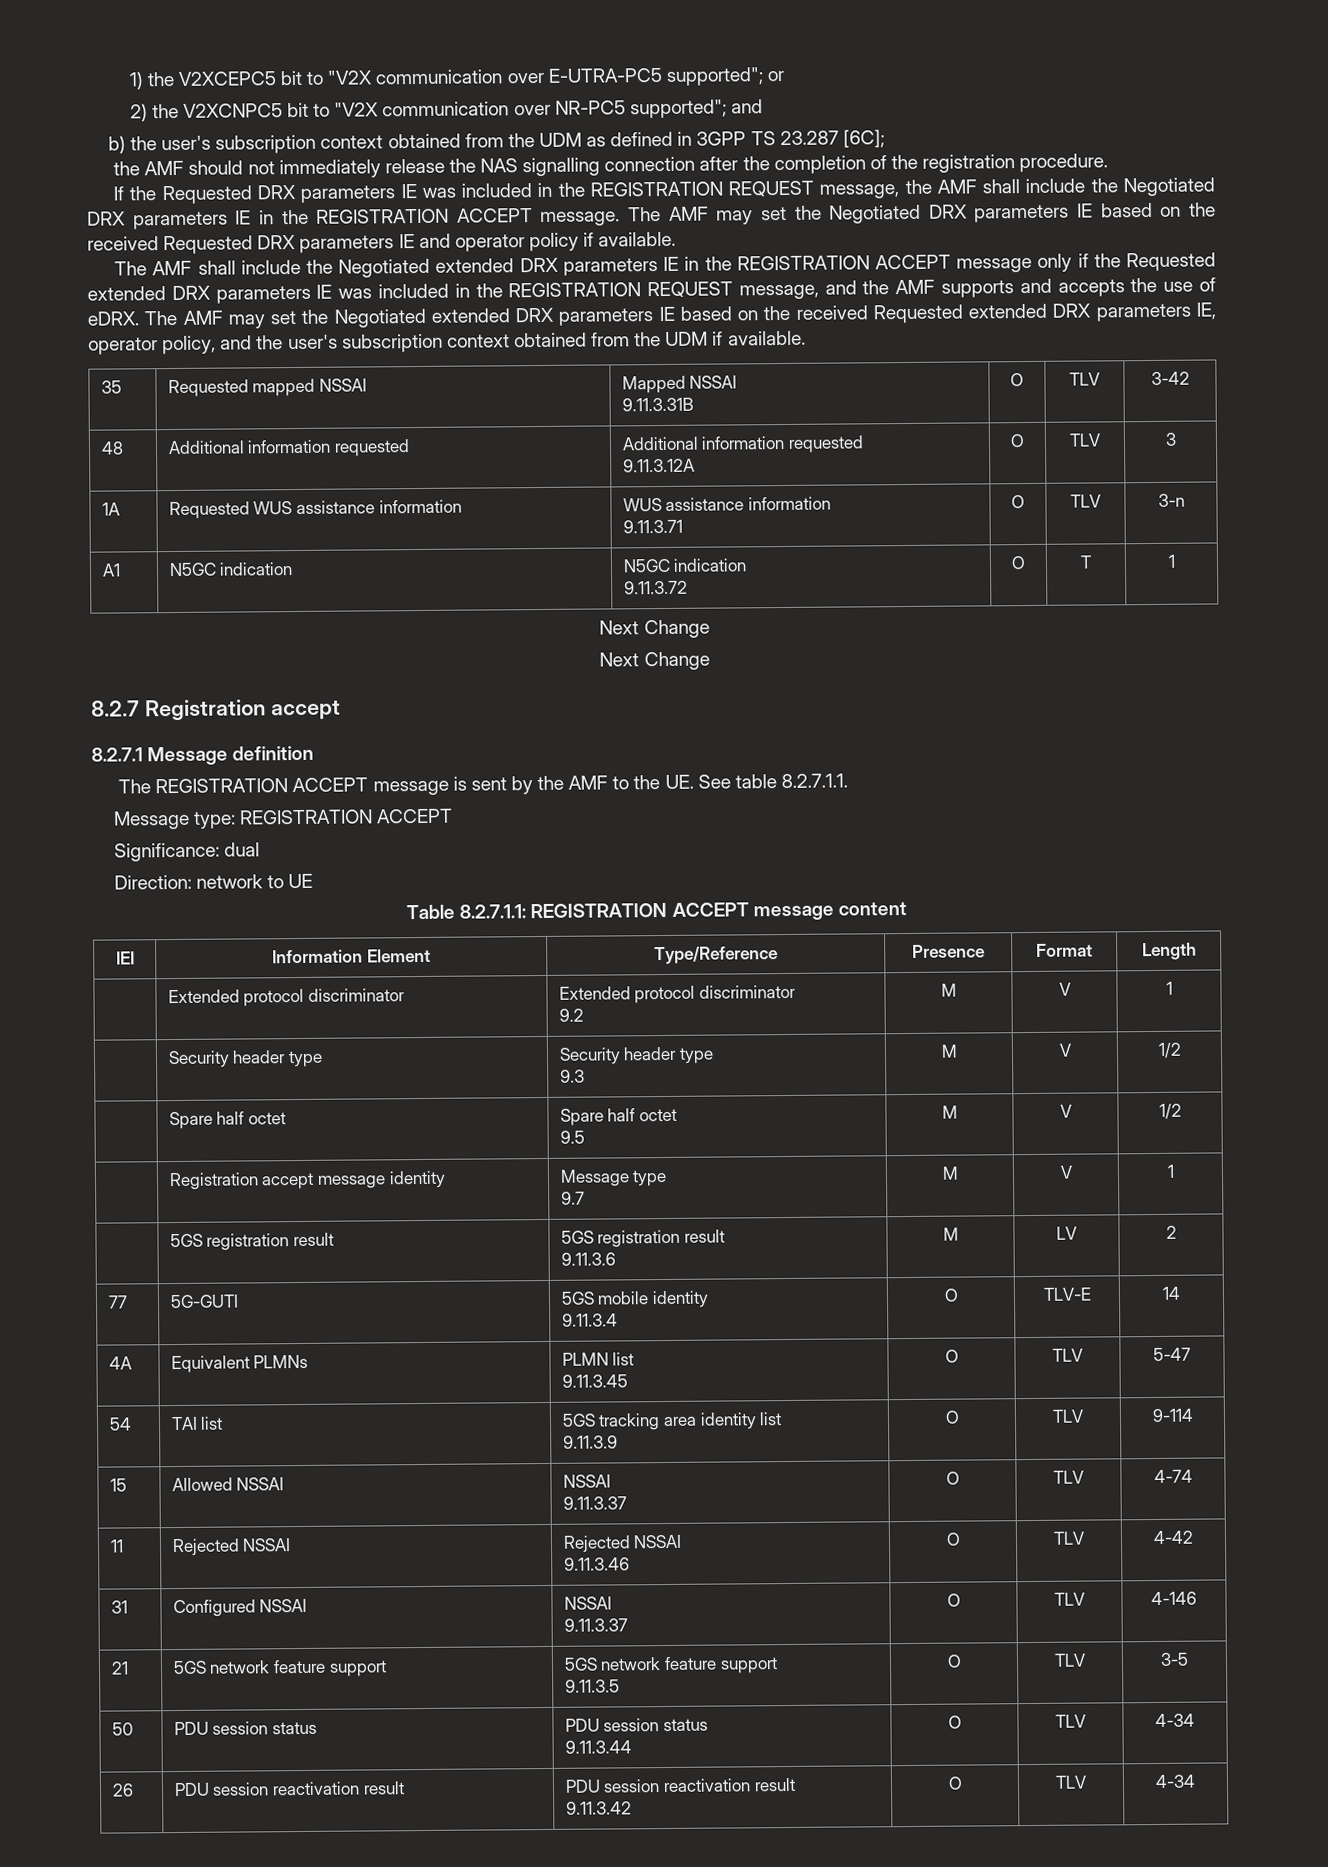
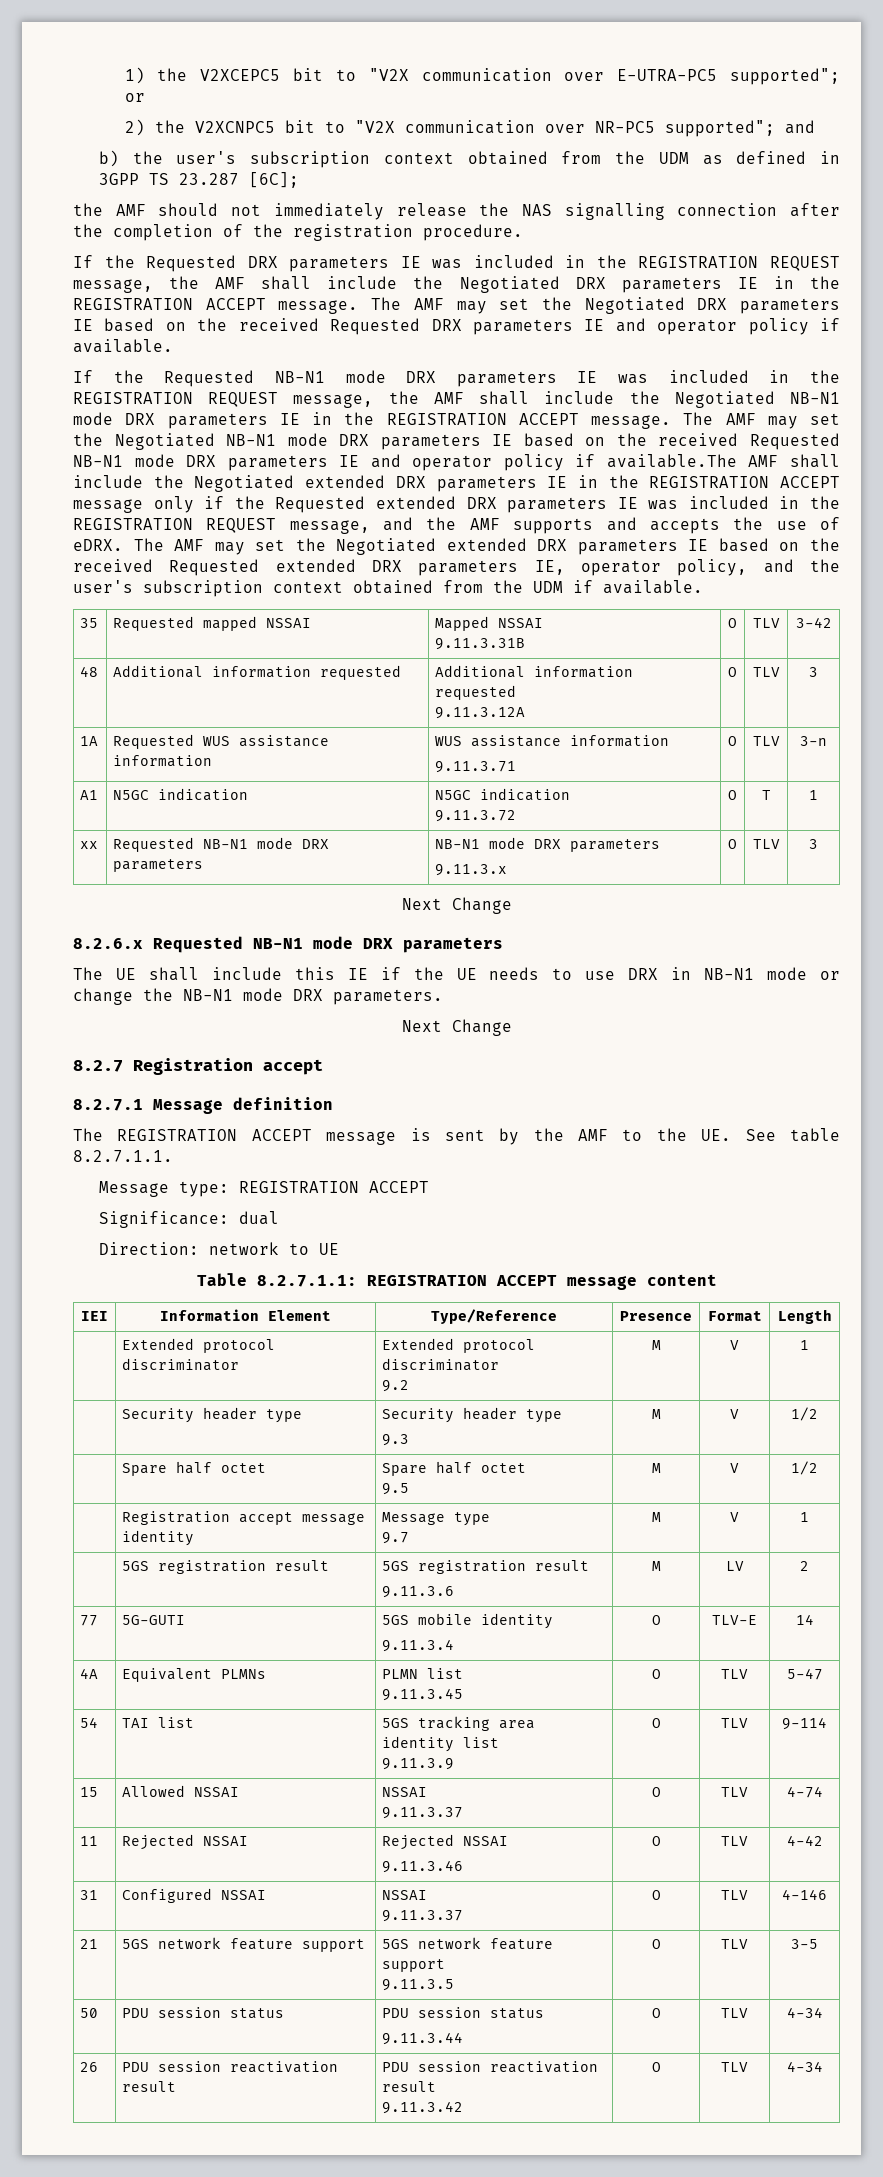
[114,261,148,276] The -> [73,370,840,387] [73,391,840,408] [73,412,840,429] [73,433,840,450] [73,454,737,471] If the Requested NB-N1 mode DRX parameters IE was included in the REGISTRATION REQUEST message, the AMF shall include the Negotiated NB-N1 mode DRX parameters IE in the REGISTRATION ACCEPT message. The AMF may set the Negotiated NB-N1 mode DRX parameters IE based on the received Requested NB-N1 mode DRX parameters IE and operator policy if available.The
[599,619,710,639] // Next Change -> [80,841,99,849] [113,837,330,852] [113,859,204,872] [435,837,661,852] [435,864,508,876] [728,839,737,849] [752,839,780,849] [809,839,818,849] [401,897,512,914] [73,936,503,953] [73,967,840,981] [73,988,443,1005] // xx | Requested NB-N1 mode DRX parameters | NB-N1 mode DRX parameters // 9.11.3.x | O | TLV | 3 // Next Change // 8.2.6.x Requested NB-N1 mode DRX parameters // The UE shall include this IE if the UE needs to use DRX in NB-N1 mode or change the NB-N1 mode DRX parameters.

